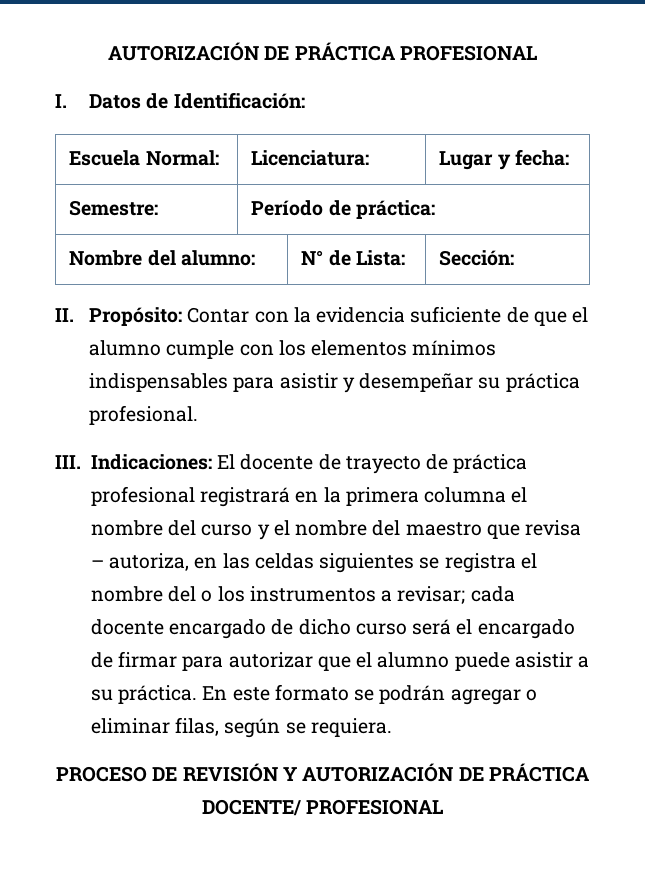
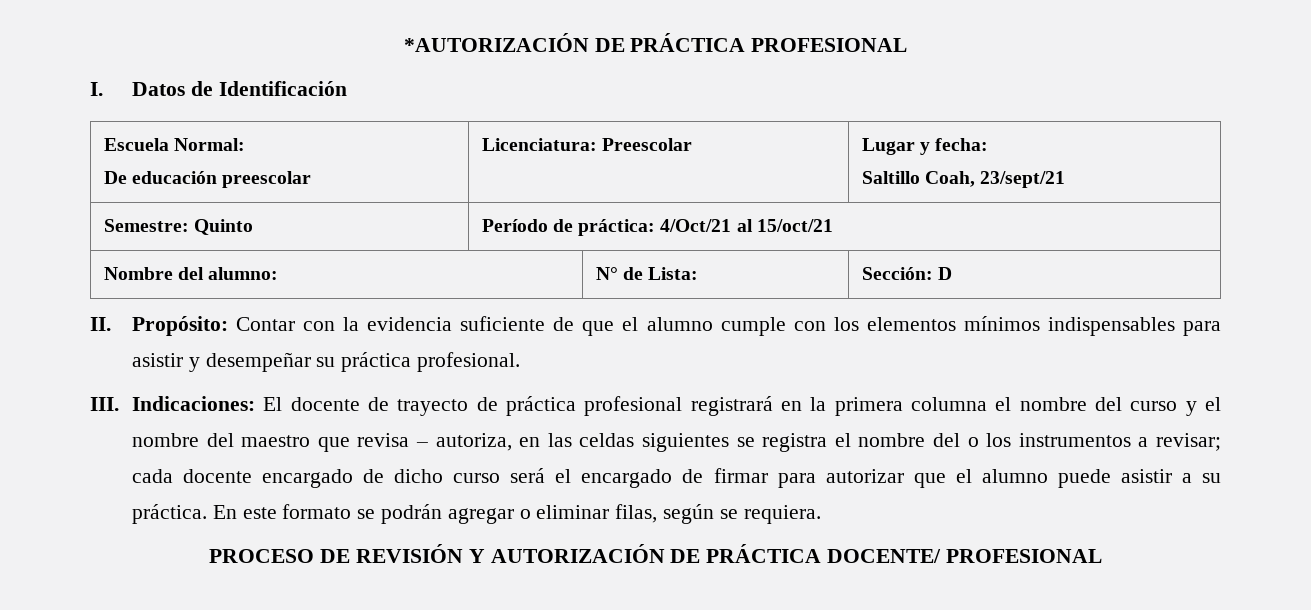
[108,42,260,61] AUTORIZACIÓN -> [403,33,589,52] *AUTORIZACIÓN
[173,92,305,109] Identificación: -> [218,81,347,96] Identificación
(219, 158) none -> [103,171,312,188] // De educación preescolar
(370, 158) none -> [601,138,692,151] Preescolar
(569, 157) none -> [861,171,1066,188] // Saltillo Coah, 23/sept/21
(159, 208) none -> [193,219,253,235] Quinto
(435, 209) none -> [660,219,833,232] 4/Oct/21 al 15/oct/21
(515, 258) none -> [937,267,952,280] D

